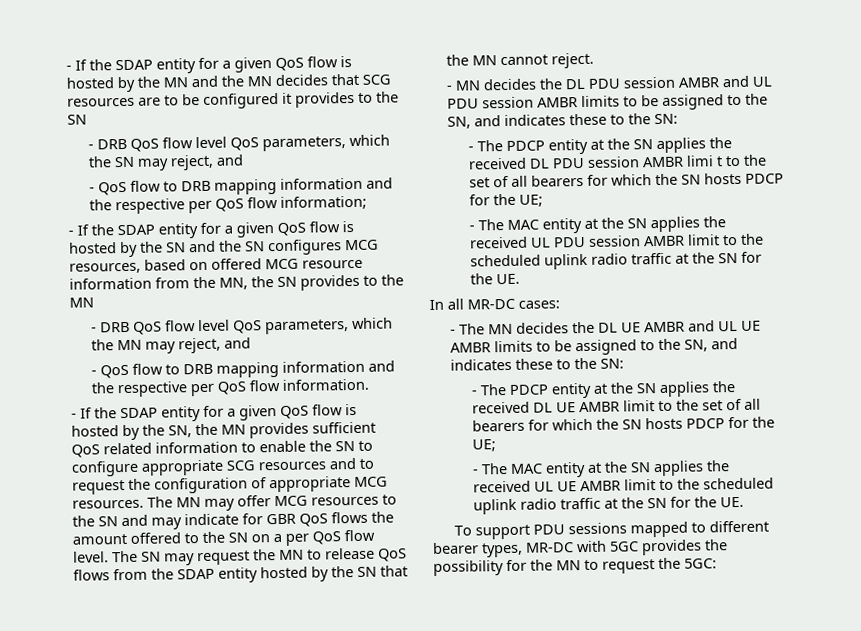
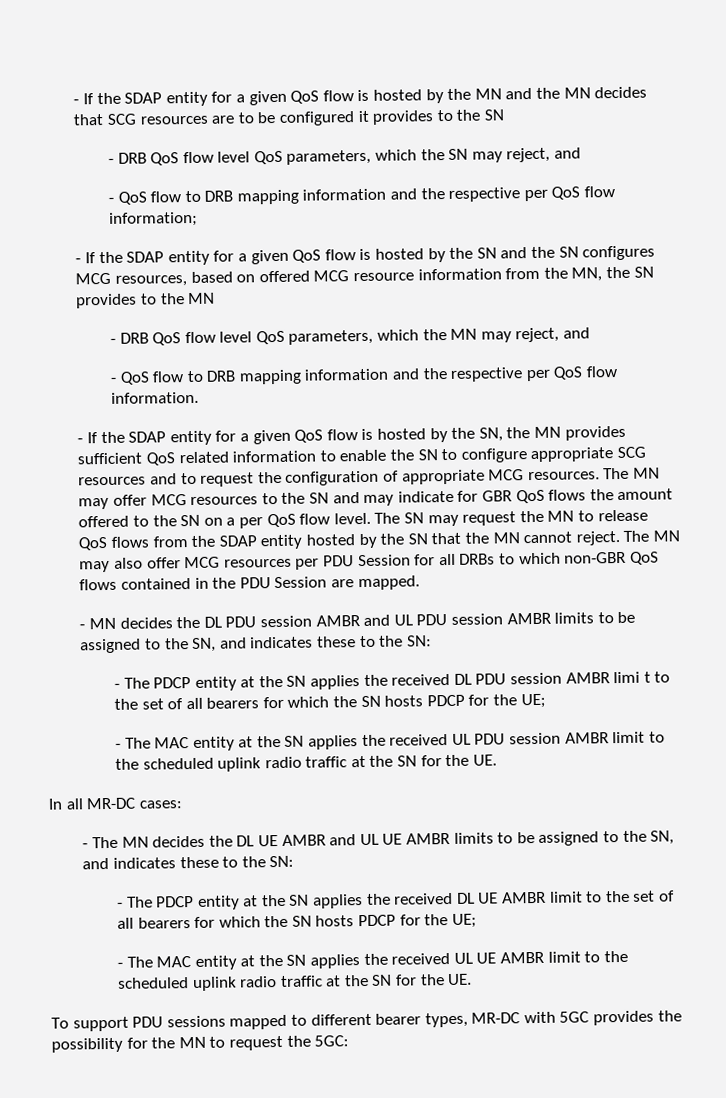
(595, 60) none -> [623,530,680,542] [79,551,659,573] [79,575,420,591] The MN may also offer MCG resources per PDU Session for all DRBs to which non-GBR QoS flows contained in the PDU Session are mapped.

